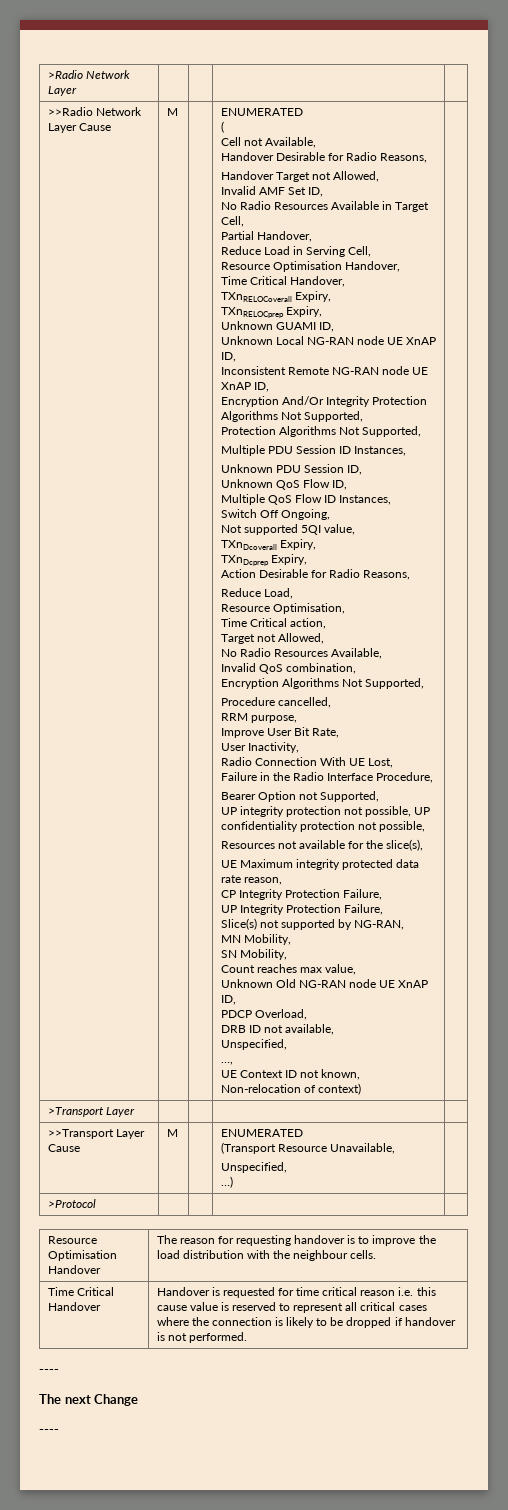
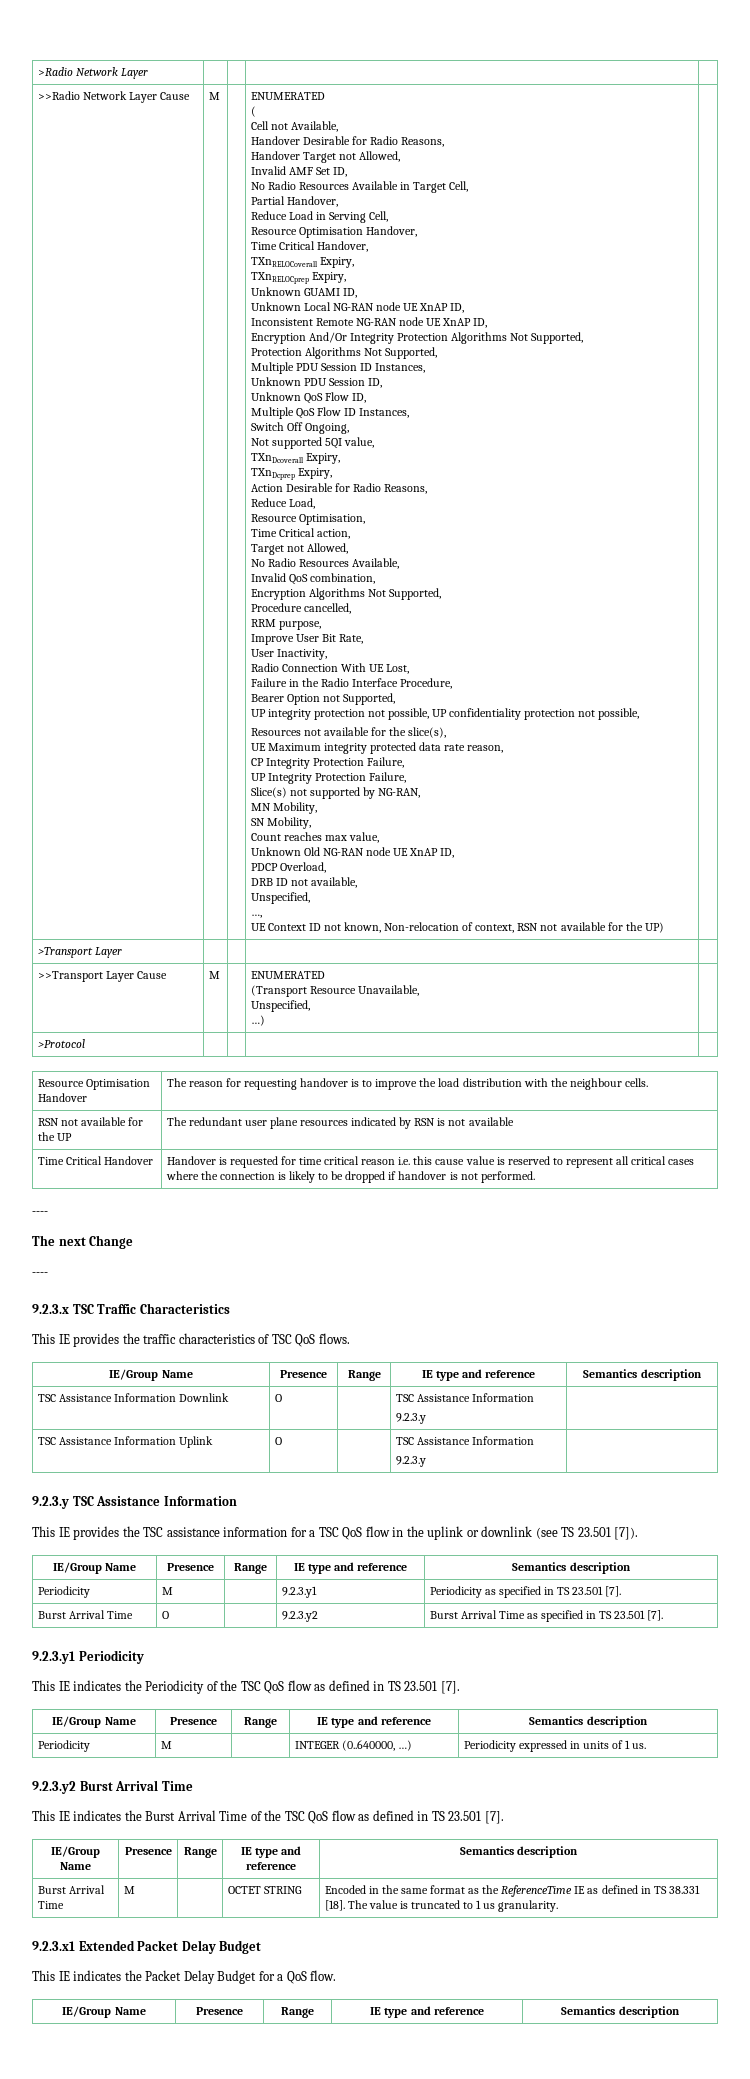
[317,1083,361,1095] context) -> [475,922,664,933] context, RSN not available for the UP)
(377, 1254) none -> [37,1117,143,1126] [37,1132,72,1141] [166,1117,514,1129] // RSN not available for the UP | The redundant user plane resources indicated by RSN is not available
(59, 1431) none -> [32,1303,230,1314] [32,1333,350,1347] [109,1369,193,1381] [280,1370,327,1378] [347,1370,381,1381] [421,1369,536,1381] [583,1369,702,1381] [37,1393,229,1402] [274,1394,282,1402] [395,1393,534,1402] [395,1413,426,1424] [37,1436,213,1448] [274,1437,282,1445] [395,1436,534,1445] [395,1456,426,1467] [32,1496,237,1509] [32,1526,639,1540] [52,1562,137,1574] [167,1563,214,1571] [234,1563,267,1574] [293,1562,408,1574] [512,1562,631,1574] [37,1586,90,1598] [161,1587,173,1595] [281,1586,317,1598] [429,1586,622,1598] [37,1610,133,1619] [161,1611,169,1619] [281,1611,318,1622] [429,1610,664,1622] [32,1650,144,1664] [32,1680,460,1694] [52,1716,136,1728] [170,1717,217,1725] [244,1717,277,1728] [317,1716,431,1728] [529,1716,648,1728] [37,1740,90,1752] [160,1741,172,1749] [294,1740,412,1751] [463,1740,647,1752] [32,1780,193,1794] [32,1810,504,1824] [51,1846,100,1858] [60,1862,91,1870] [124,1847,172,1855] [183,1847,217,1858] [240,1846,302,1858] [246,1862,296,1870] [459,1846,579,1858] [37,1885,105,1894] [37,1901,64,1909] [123,1886,135,1894] [227,1886,302,1894] [324,1885,700,1897] [324,1900,559,1912] [32,1940,262,1954] [32,1970,337,1984] [62,2006,146,2018] [196,2007,243,2015] [281,2007,314,2018] [370,2006,484,2018] [561,2006,680,2018] // 9.2.3.x TSC Traffic Characteristics // This IE provides the traffic characteristics of TSC QoS flows. // IE/Group Name | Presence | Range | IE type and reference | Semantics description // TSC Assistance Information Downlink | O | | TSC Assistance Information // 9.2.3.y | // TSC Assistance Information Uplink | O | | TSC Assistance Information // 9.2.3.y | // 9.2.3.y TSC Assistance Information // This IE provides the TSC assistance information for a TSC QoS flow in the uplink or downlink (see TS 23.501 [7]). // IE/Group Name | Presence | Range | IE type and reference | Semantics description // Periodicity | M | | 9.2.3.y1 | Periodicity as specified in TS 23.501 [7]. // Burst Arrival Time | O | | 9.2.3.y2 | Burst Arrival Time as specified in TS 23.501 [7]. // 9.2.3.y1 Periodicity // This IE indicates the Periodicity of the TSC QoS flow as defined in TS 23.501 [7]. // IE/Group Name | Presence | Range | IE type and reference | Semantics description // Periodicity | M | | INTEGER (0..640000, …) | Periodicity expressed in units of 1 us. // 9.2.3.y2 Burst Arrival Time // This IE indicates the Burst Arrival Time of the TSC QoS flow as defined in TS 23.501 [7]. // IE/Group Name | Presence | Range | IE type and reference | Semantics description // Burst Arrival Time | M | | OCTET STRING | Encoded in the same format as the ReferenceTime IE as defined in TS 38.331 [18]. The value is truncated to 1 us granularity. // 9.2.3.x1 Extended Packet Delay Budget // This IE indicates the Packet Delay Budget for a QoS flow. // IE/Group Name | Presence | Range | IE type and reference | Semantics description

